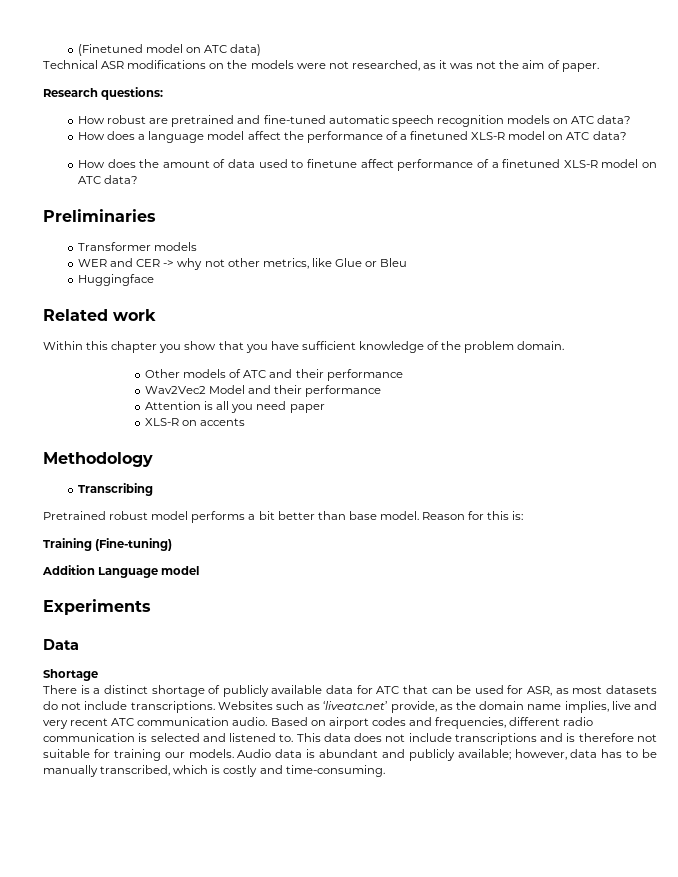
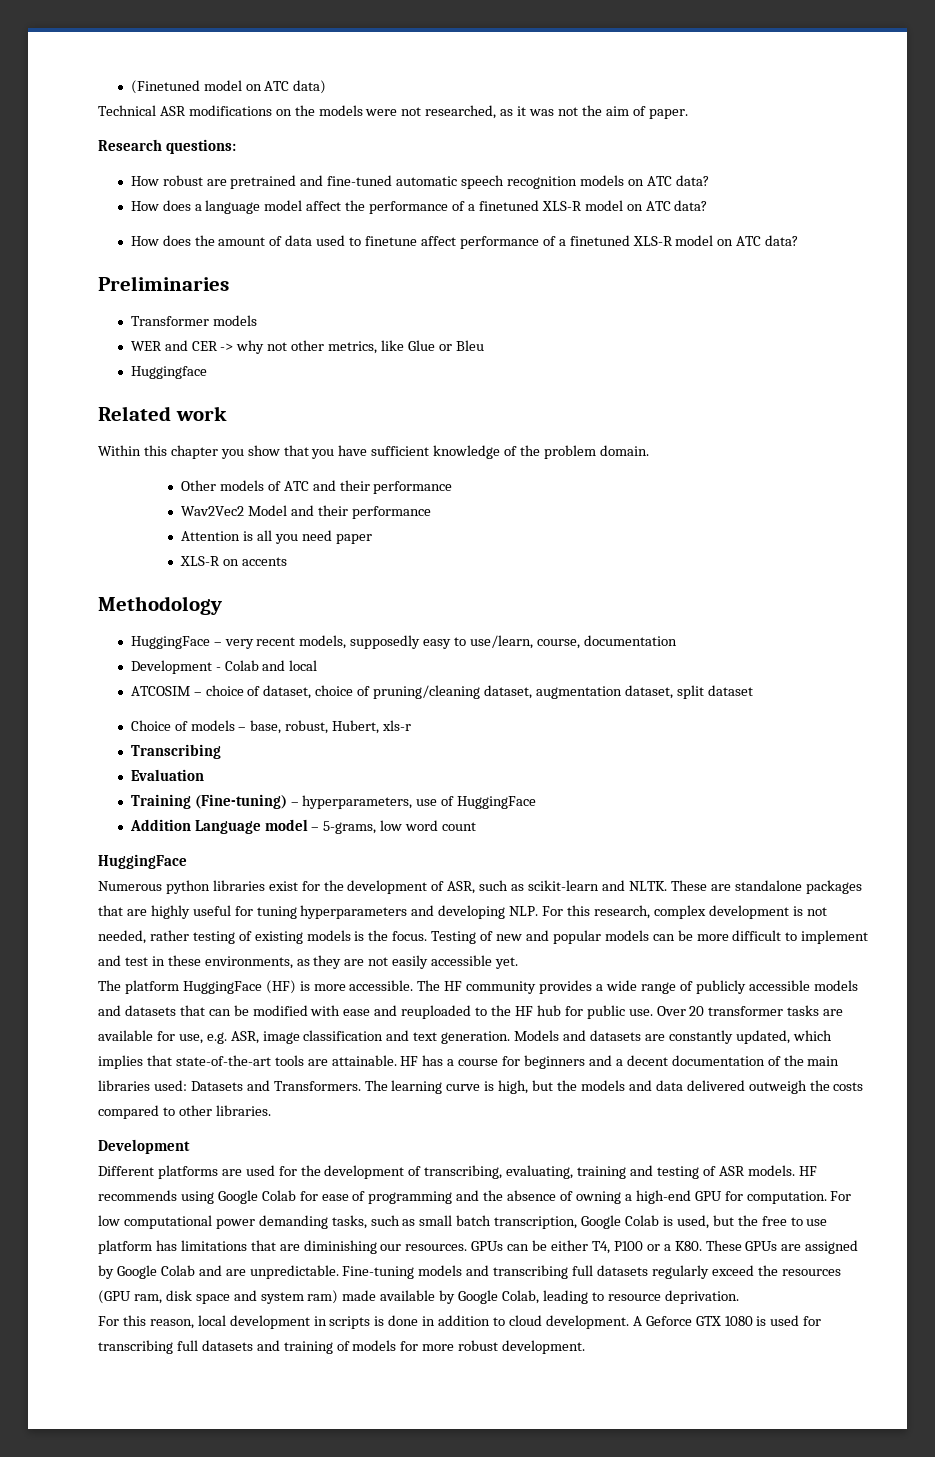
[77,483,153,496] [43,511,524,523] [43,538,173,551] [42,565,200,578] [43,599,151,615] [43,639,79,650] [43,669,98,681] [43,685,658,697] [43,701,657,713] [43,717,594,729] [43,733,657,745] [43,749,657,761] [43,765,385,777] Transcribing // Pretrained robust model performs a bit better than base model. Reason for this is: // Training (Fine-tuning) // Addition Language model // Experiments // Data // Shortage // There is a distinct shortage of publicly available data for ATC that can be used for ASR, as most datasets do not include transcriptions. Websites such as ‘liveatc.net’ provide, as the domain name implies, live and very recent ATC communication audio. Based on airport codes and frequencies, different radio communication is selected and listened to. This data does not include transcriptions and is therefore not suitable for training our models. Audio data is abundant and publicly available; however, data has to be manually transcribed, which is costly and time-consuming. -> [130,635,677,649] [130,660,318,674] [130,685,753,699] [130,720,412,734] [130,744,221,759] [130,769,204,781] [130,794,537,809] [129,819,477,834] [98,854,187,869] [98,880,862,894] [98,905,827,919] [98,930,869,944] [98,955,519,969] [98,980,858,994] [98,1005,844,1019] [98,1030,832,1044] [98,1055,840,1069] [98,1080,864,1094] [98,1105,271,1119] [98,1139,190,1154] [98,1165,817,1179] [98,1190,852,1204] [98,1215,828,1229] [98,1240,859,1254] [98,1265,841,1279] [98,1290,739,1304] [98,1315,822,1329] [98,1340,586,1354] HuggingFace – very recent models, supposedly easy to use/learn, course, documentation // Development - Colab and local // ATCOSIM – choice of dataset, choice of pruning/cleaning dataset, augmentation dataset, split dataset // Choice of models – base, robust, Hubert, xls-r // Transcribing // Evaluation // Training (Fine-tuning) – hyperparameters, use of HuggingFace // Addition Language model – 5-grams, low word count // HuggingFace // Numerous python libraries exist for the development of ASR, such as scikit-learn and NLTK. These are standalone packages that are highly useful for tuning hyperparameters and developing NLP. For this research, complex development is not needed, rather testing of existing models is the focus. Testing of new and popular models can be more difficult to implement and test in these environments, as they are not easily accessible yet. // The platform HuggingFace (HF) is more accessible. The HF community provides a wide range of publicly accessible models and datasets that can be modified with ease and reuploaded to the HF hub for public use. Over 20 transformer tasks are available for use, e.g. ASR, image classification and text generation. Models and datasets are constantly updated, which implies that state-of-the-art tools are attainable. HF has a course for beginners and a decent documentation of the main libraries used: Datasets and Transformers. The learning curve is high, but the models and data delivered outweigh the costs compared to other libraries. // Development // Different platforms are used for the development of transcribing, evaluating, training and testing of ASR models. HF recommends using Google Colab for ease of programming and the absence of owning a high-end GPU for computation. For low computational power demanding tasks, such as small batch transcription, Google Colab is used, but the free to use platform has limitations that are diminishing our resources. GPUs can be either T4, P100 or a K80. These GPUs are assigned by Google Colab and are unpredictable. Fine-tuning models and transcribing full datasets regularly exceed the resources (GPU ram, disk space and system ram) made available by Google Colab, leading to resource deprivation. // For this reason, local development in scripts is done in addition to cloud development. A Geforce GTX 1080 is used for transcribing full datasets and training of models for more robust development.

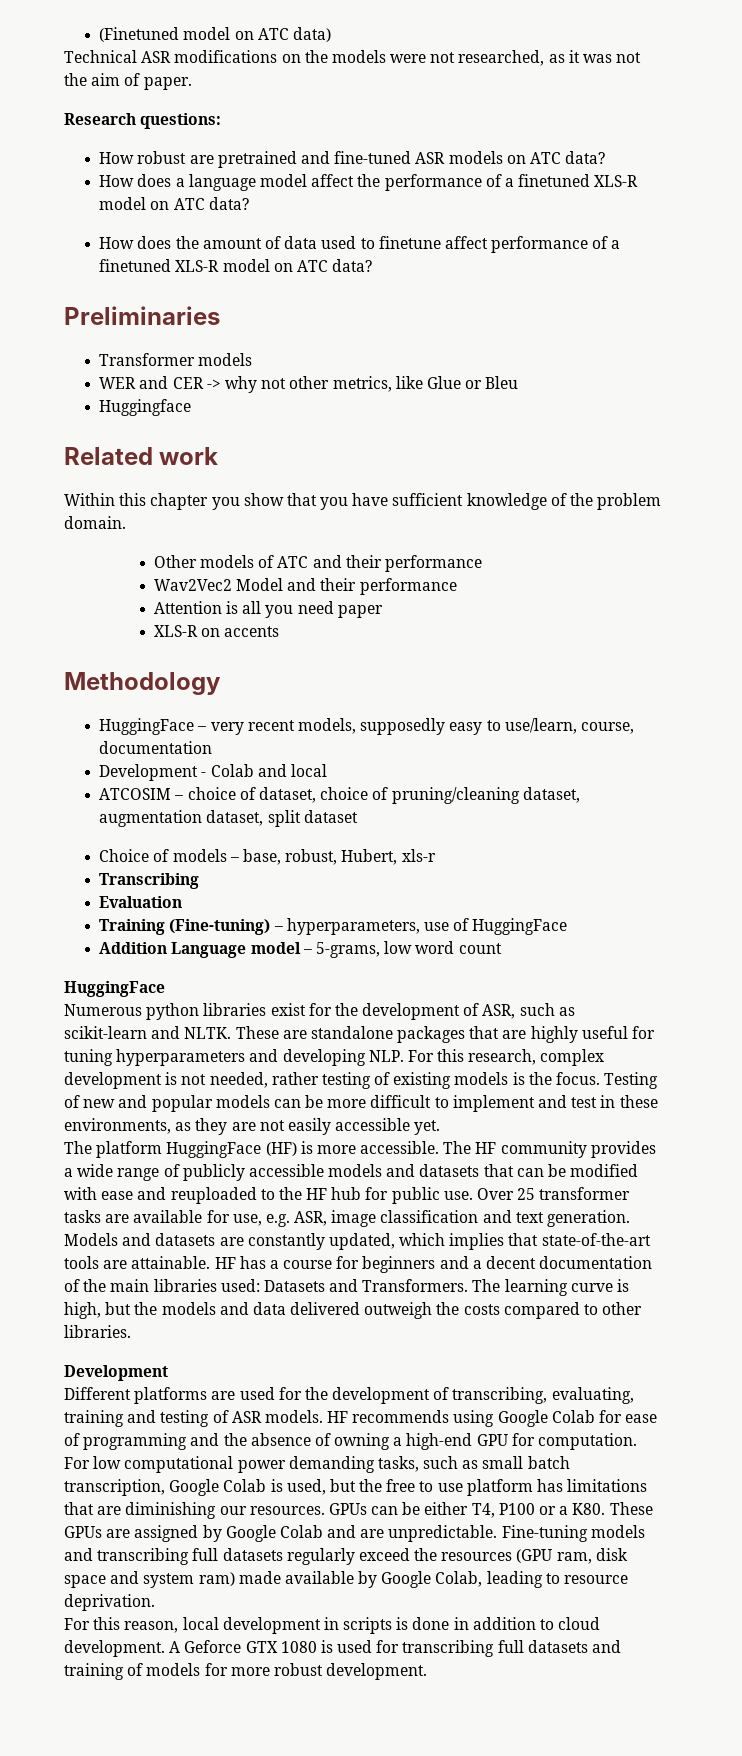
[396,175,578,189] automatic speech recognition -> [415,152,446,164] ASR
[689,1006,705,1016] 20 -> [517,1188,536,1200] 25

